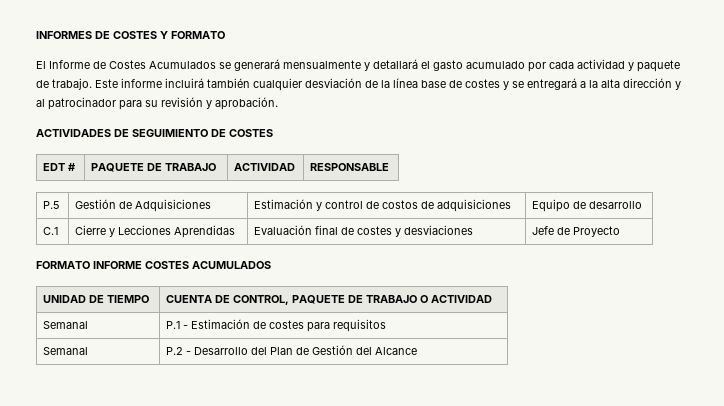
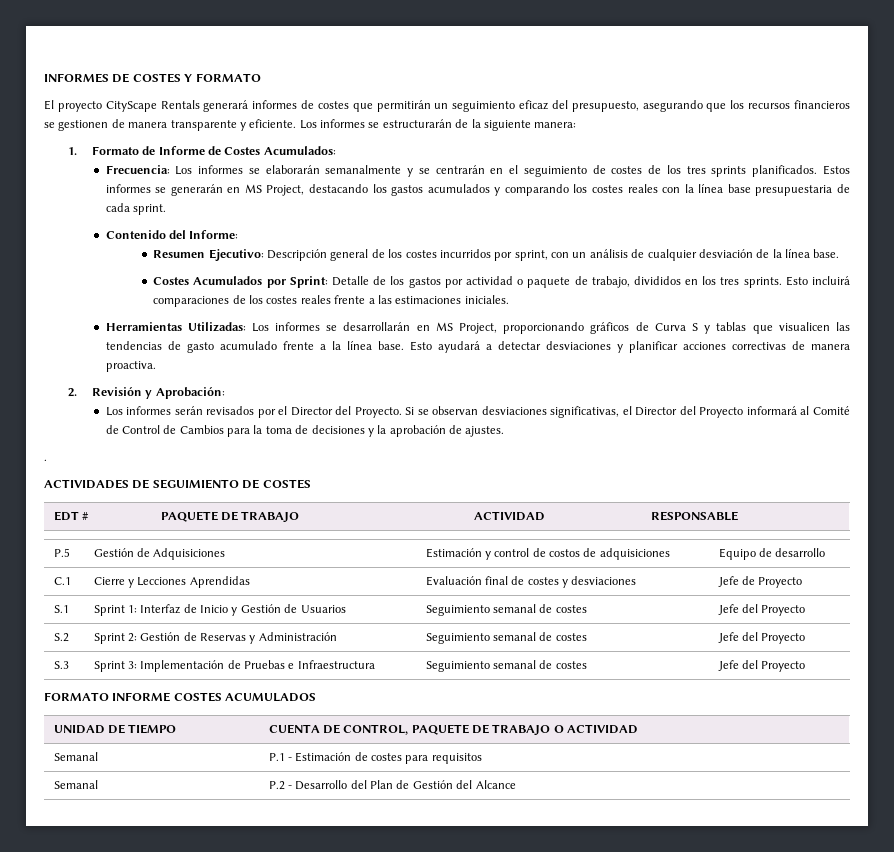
[49,59,680,72] [36,78,250,90] Informe de Costes Acumulados se generará mensualmente y detallará el gasto acumulado por cada actividad y paquete de trabajo. Este informe incluirá también -> [57,100,851,112] [44,119,577,131] [67,146,336,155] [105,165,850,177] [105,184,851,196] [105,203,166,215] [105,230,239,239] [153,249,645,261] proyecto CityScape Rentals generará informes de costes que permitirán un seguimiento eficaz del presupuesto, asegurando que los recursos financieros se gestionen de manera transparente y eficiente. Los informes se estructurarán de la siguiente manera: // 1. Formato de Informe de Costes Acumulados: // Frecuencia: Los informes se elaborarán semanalmente y se centrarán en el seguimiento de costes de los tres sprints planificados. Estos informes se generarán en MS Project, destacando los gastos acumulados y comparando los costes reales con la línea base presupuestaria de cada sprint. // Contenido del Informe: // Resumen Ejecutivo: Descripción general de los costes incurridos por sprint, con un análisis de
[421,78,681,90] [36,97,278,110] base de costes y se entregará a la alta dirección y al patrocinador para su revisión y aprobación. -> [813,249,840,258] [153,276,851,288] [153,295,509,307] [105,322,850,334] [105,341,850,353] [105,361,156,372] [67,387,225,399] [105,406,851,418] [105,425,505,437] [44,459,47,461] base. // Costes Acumulados por Sprint: Detalle de los gastos por actividad o paquete de trabajo, divididos en los tres sprints. Esto incluirá comparaciones de los costes reales frente a las estimaciones iniciales. // Herramientas Utilizadas: Los informes se desarrollarán en MS Project, proporcionando gráficos de Curva S y tablas que visualicen las tendencias de gasto acumulado frente a la línea base. Esto ayudará a detectar desviaciones y planificar acciones correctivas de manera proactiva. // 2. Revisión y Aprobación: // Los informes serán revisados por el Director del Proyecto. Si se observan desviaciones significativas, el Director del Proyecto informará al Comité de Control de Cambios para la toma de decisiones y la aprobación de ajustes. // .
(621, 231) none -> [53,605,69,613] [93,604,346,616] [425,604,587,616] [717,604,806,616] [53,633,69,642] [93,632,337,644] [425,632,587,644] [717,632,806,644] [53,661,69,669] [93,660,375,672] [425,660,587,672] [717,660,806,672] // S.1 | Sprint 1: Interfaz de Inicio y Gestión de Usuarios | Seguimiento semanal de costes | Jefe del Proyecto // S.2 | Sprint 2: Gestión de Reservas y Administración | Seguimiento semanal de costes | Jefe del Proyecto // S.3 | Sprint 3: Implementación de Pruebas e Infraestructura | Seguimiento semanal de costes | Jefe del Proyecto

